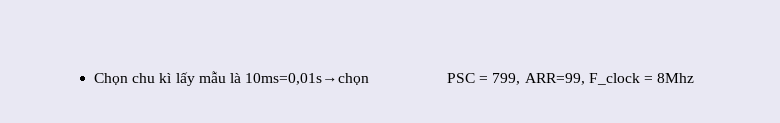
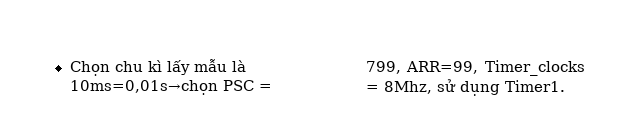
[588,73,695,85] F_clock = 8Mhz -> [485,60,585,76] [365,79,565,96] Timer_clocks = 8Mhz, sử dụng Timer1.

